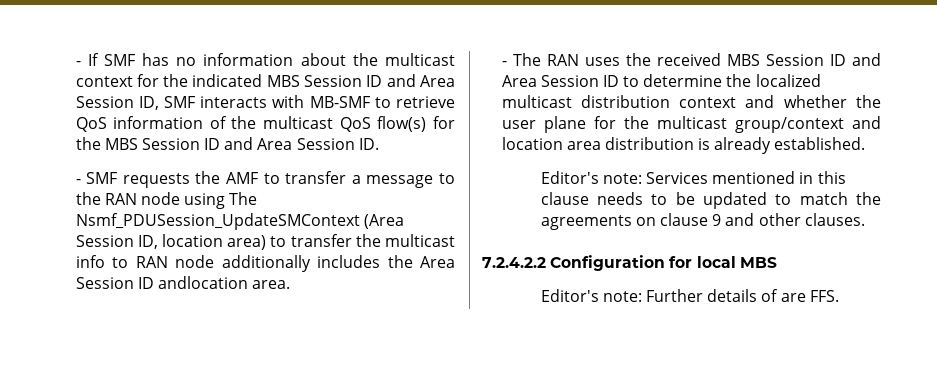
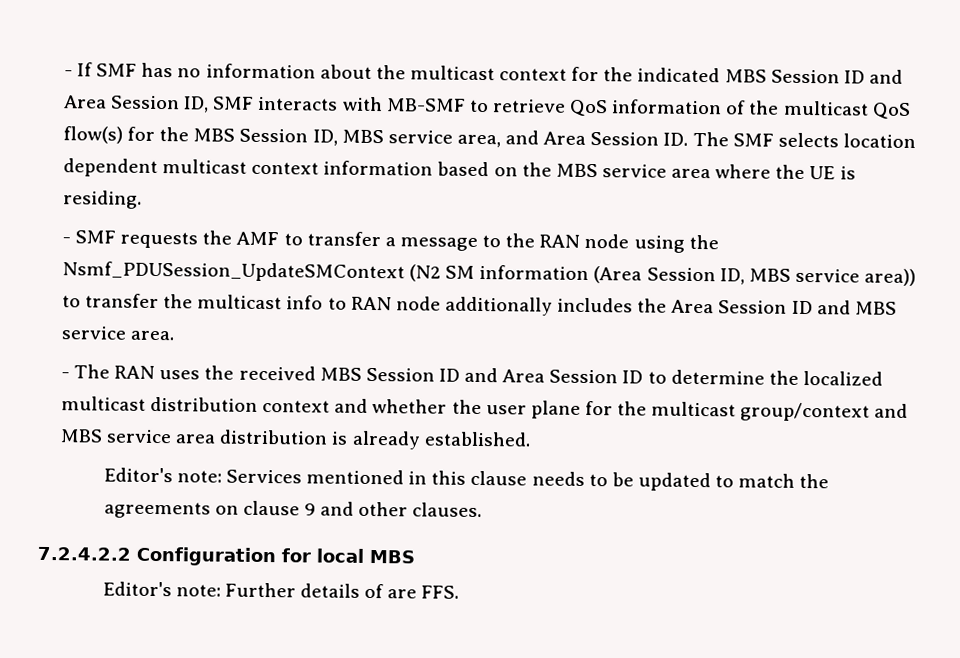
[204,138,221,150] ID -> [312,129,501,148] ID, MBS service area,
(379, 144) none -> [692,131,916,149] [62,158,856,180] [62,190,142,209] The SMF selects location dependent multicast context information based on the MBS service area where the UE is residing.
[229,192,258,205] [75,213,404,230] [75,234,267,250] The Nsmf_PDUSession_UpdateSMContext (Area Session ID, location area) -> [688,234,719,250] [61,261,917,287] the Nsmf_PDUSession_UpdateSMContext (N2 SM information (Area Session ID, MBS service area))
[157,276,248,289] andlocation -> [816,300,897,315] [60,326,127,340] and MBS service
[501,137,563,150] location -> [59,429,173,444] MBS service

